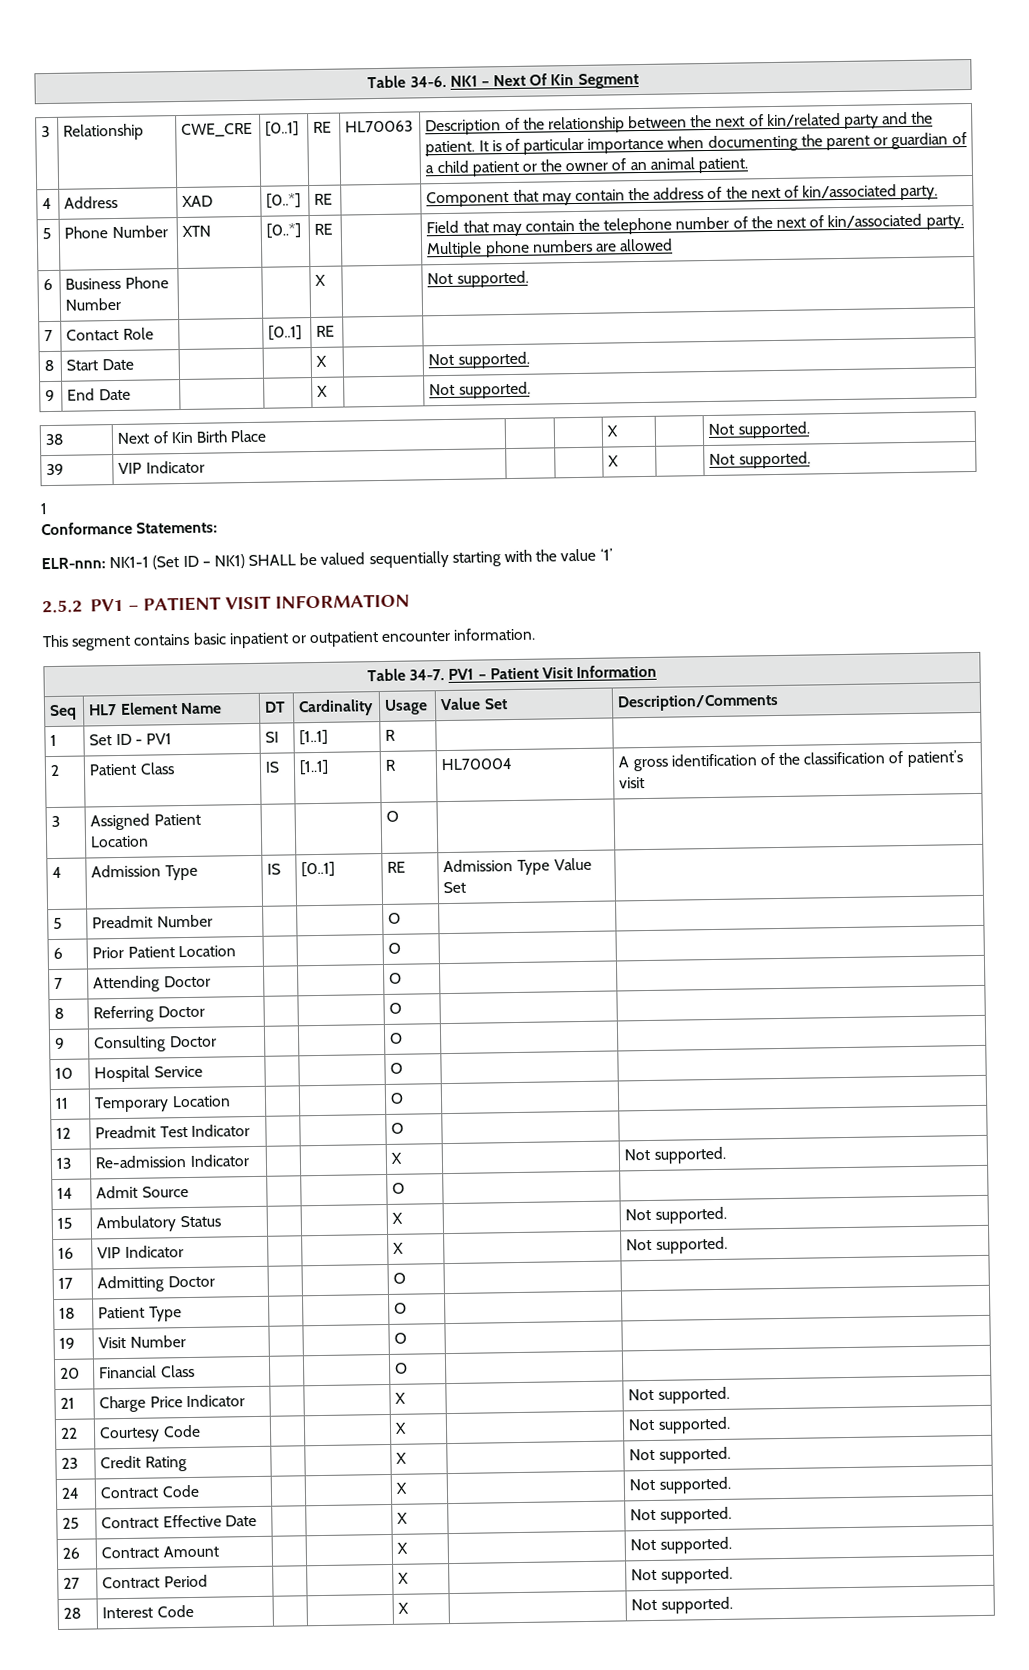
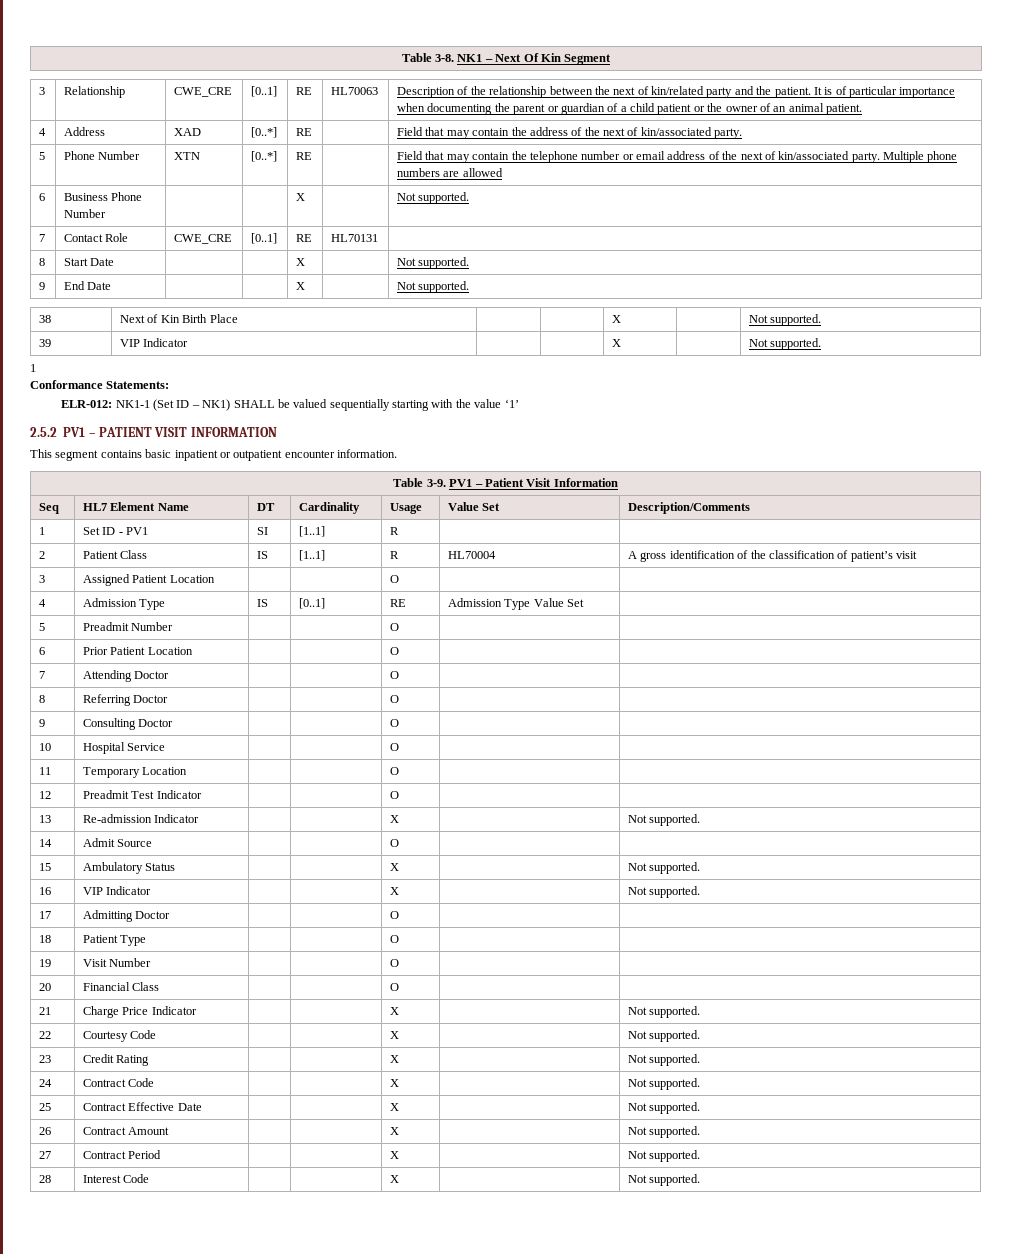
[367,75,447,89] Table 34-6. -> [401,53,455,62] Table 3-8.
[426,191,510,208] Component -> [397,127,424,136] Field
(730, 223) none -> [622,151,706,160] or email address
[268,325,303,341] [316,325,336,337] | [0..1] | RE | -> [174,234,233,244] [251,233,278,244] [296,234,313,242] [331,234,379,242] CWE_CRE | [0..1] | RE | HL70131
[41,557,106,570] ELR-nnn: -> [61,400,113,408] ELR-012:
[409,669,446,681] 34-7. -> [426,479,446,487] 3-9.

